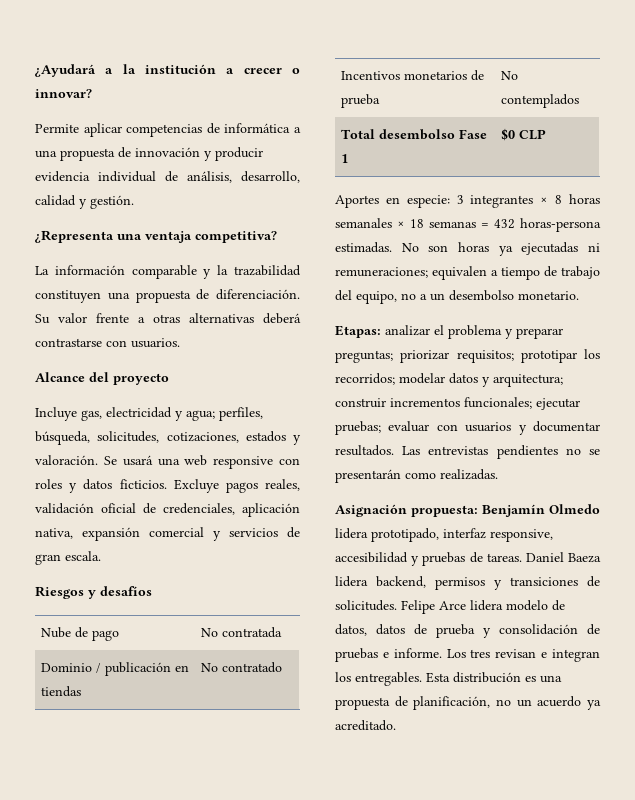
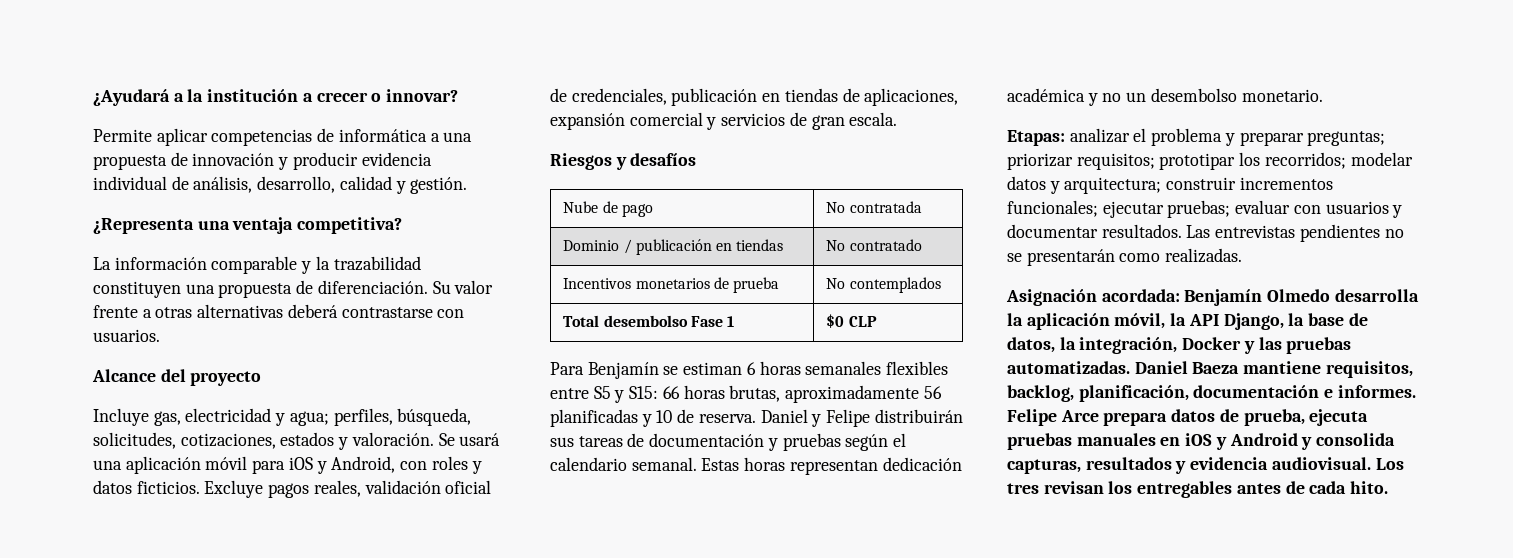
[184,455,274,469] web responsive -> [125,456,396,474] aplicación móvil para iOS y Android,
[242,503,300,517] [35,528,73,539] aplicación nativa, -> [671,88,959,106] publicación en tiendas de aplicaciones,
[335,194,600,208] [335,218,601,232] [335,242,600,256] [335,266,600,280] [335,290,427,304] Aportes en especie: 3 integrantes × 8 horas semanales × 18 semanas = 432 horas-persona estimadas. No son horas ya ejecutadas ni remuneraciones; equivalen a tiempo de trabajo del equipo, no a -> [550,361,949,379] [550,385,942,403] [550,409,963,427] [550,433,907,451] [550,457,962,475] [1007,88,1122,106] Para Benjamín se estiman 6 horas semanales flexibles entre S5 y S15: 66 horas brutas, aproximadamente 56 planificadas y 10 de reserva. Daniel y Felipe distribuirán sus tareas de documentación y pruebas según el calendario semanal. Estas horas representan dedicación académica y no
[411,505,478,517] propuesta: -> [1101,289,1180,302] acordada:
[335,528,553,542] [335,552,601,566] [335,576,600,590] [335,600,565,614] [335,624,600,638] [335,648,600,662] [335,672,562,686] [335,696,601,710] [335,720,396,731] lidera prototipado, interfaz responsive, accesibilidad y pruebas de tareas. Daniel Baeza lidera backend, permisos y transiciones de solicitudes. Felipe Arce lidera modelo de datos, datos de prueba y consolidación de pruebas e informe. Los tres revisan e integran los entregables. Esta distribución es una propuesta de planificación, no un acuerdo ya acreditado. -> [1334,289,1419,302] [1007,313,1368,330] [1007,337,1352,354] [1007,361,1413,378] [1007,385,1416,402] [1007,409,1369,426] [1007,433,1396,450] [1007,457,1404,474] [1007,481,1389,498] desarrolla la aplicación móvil, la API Django, la base de datos, la integración, Docker y las pruebas automatizadas. Daniel Baeza mantiene requisitos, backlog, planificación, documentación e informes. Felipe Arce prepara datos de prueba, ejecuta pruebas manuales en iOS y Android y consolida capturas, resultados y evidencia audiovisual. Los tres revisan los entregables antes de cada hito.

